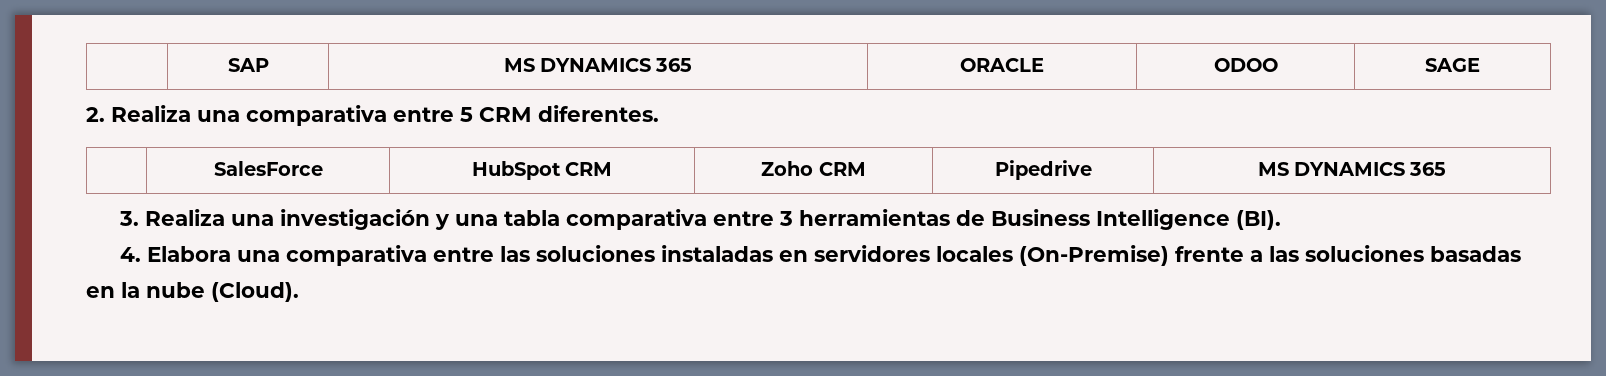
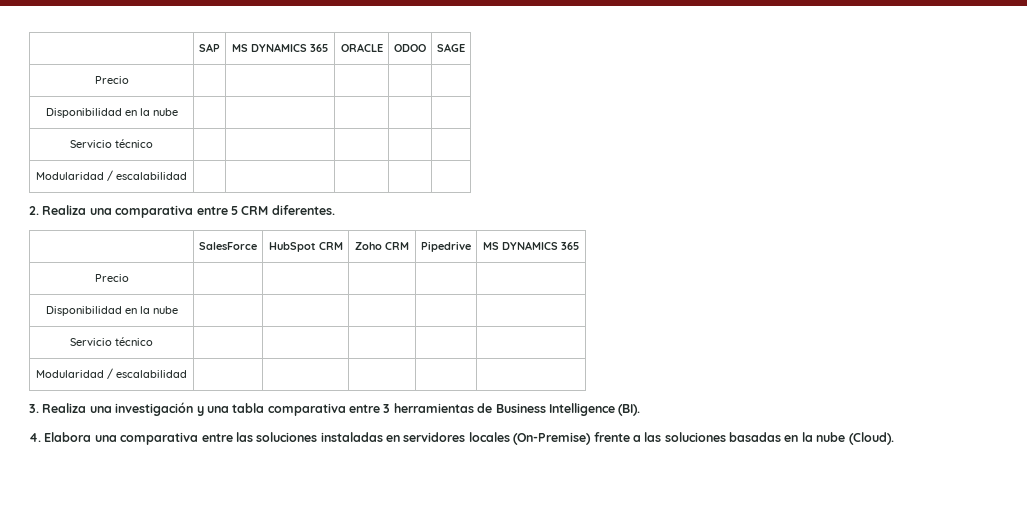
(1480, 65) none -> [94,76,129,84] [45,108,178,118] [70,139,153,148] [36,170,187,181] // Precio | | | | | // Disponibilidad en la nube | | | | | // Servicio técnico | | | | | // Modularidad / escalabilidad | | | | |
(1447, 169) none -> [94,274,129,282] [45,306,178,316] [70,337,153,346] [36,368,187,379] // Precio | | | | | // Disponibilidad en la nube | | | | | // Servicio técnico | | | | | // Modularidad / escalabilidad | | | | |

